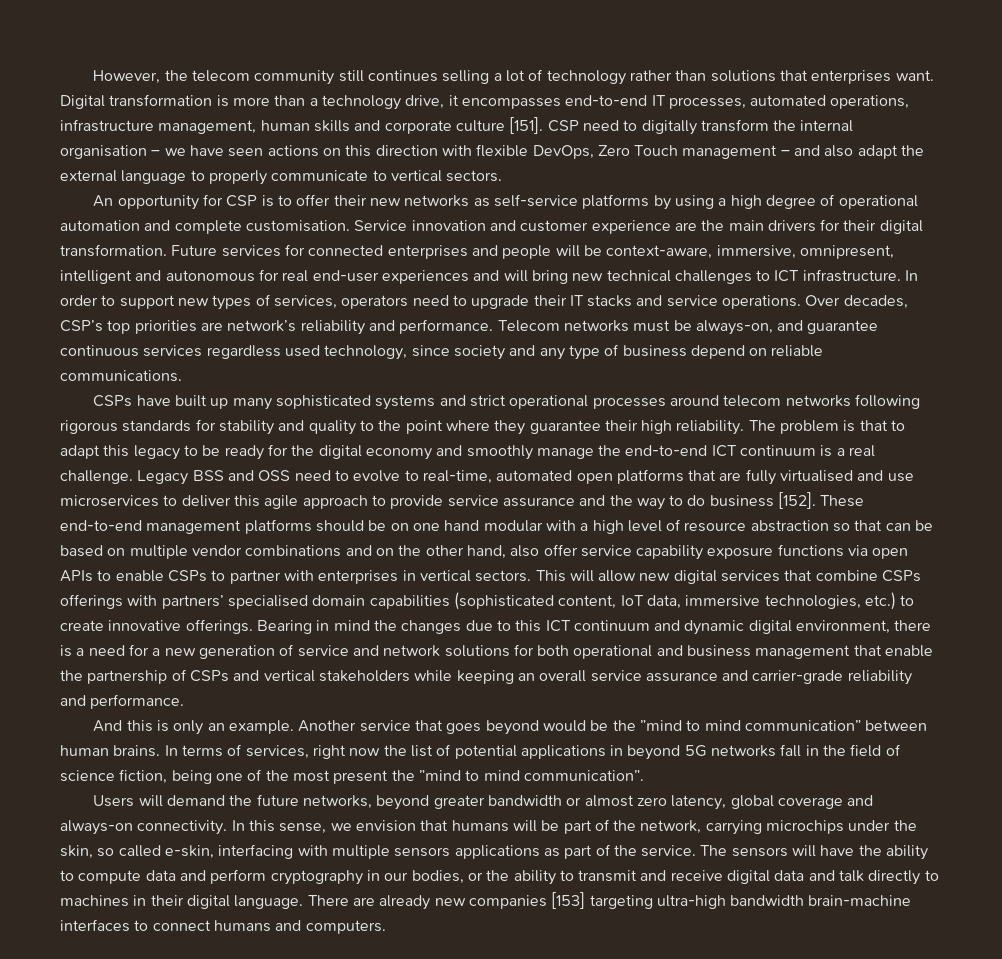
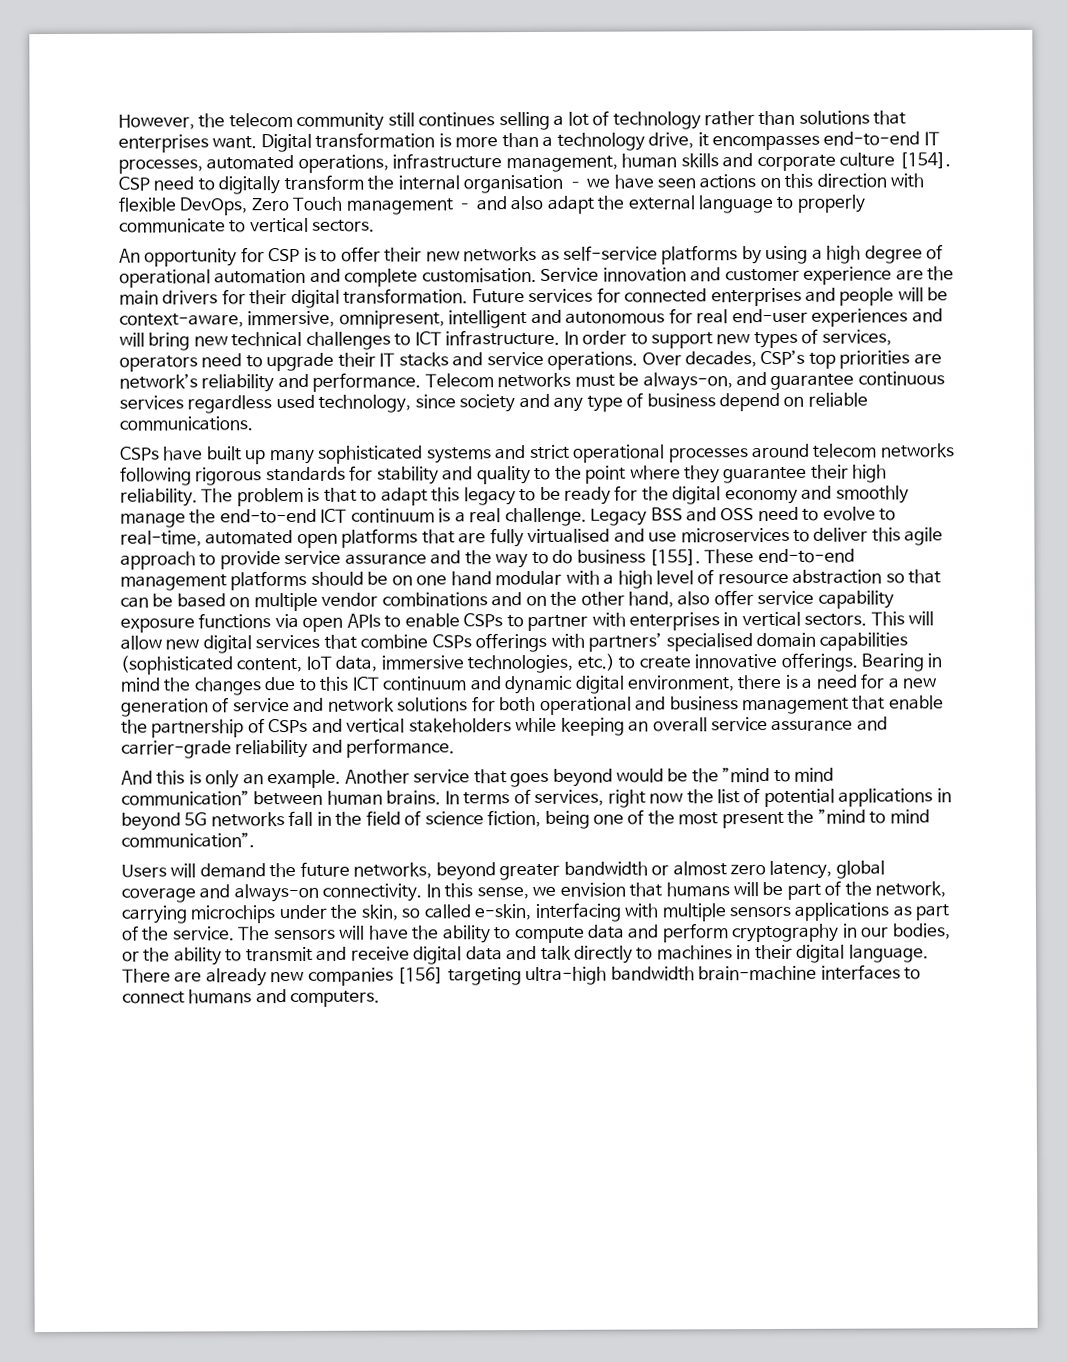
[509,117,544,134] [151]. -> [898,152,951,169] [154].
[778,492,817,509] [152]. -> [648,549,701,566] [155].
[551,892,586,909] [153] -> [397,967,445,984] [156]

